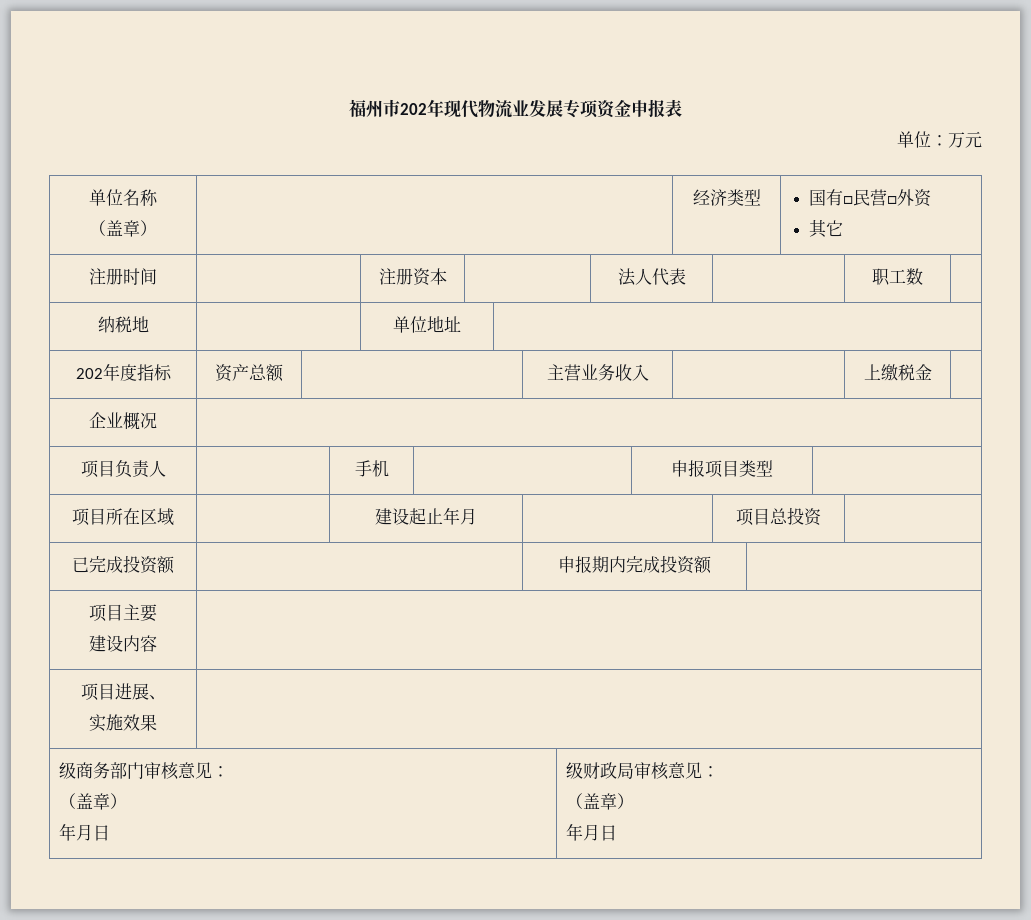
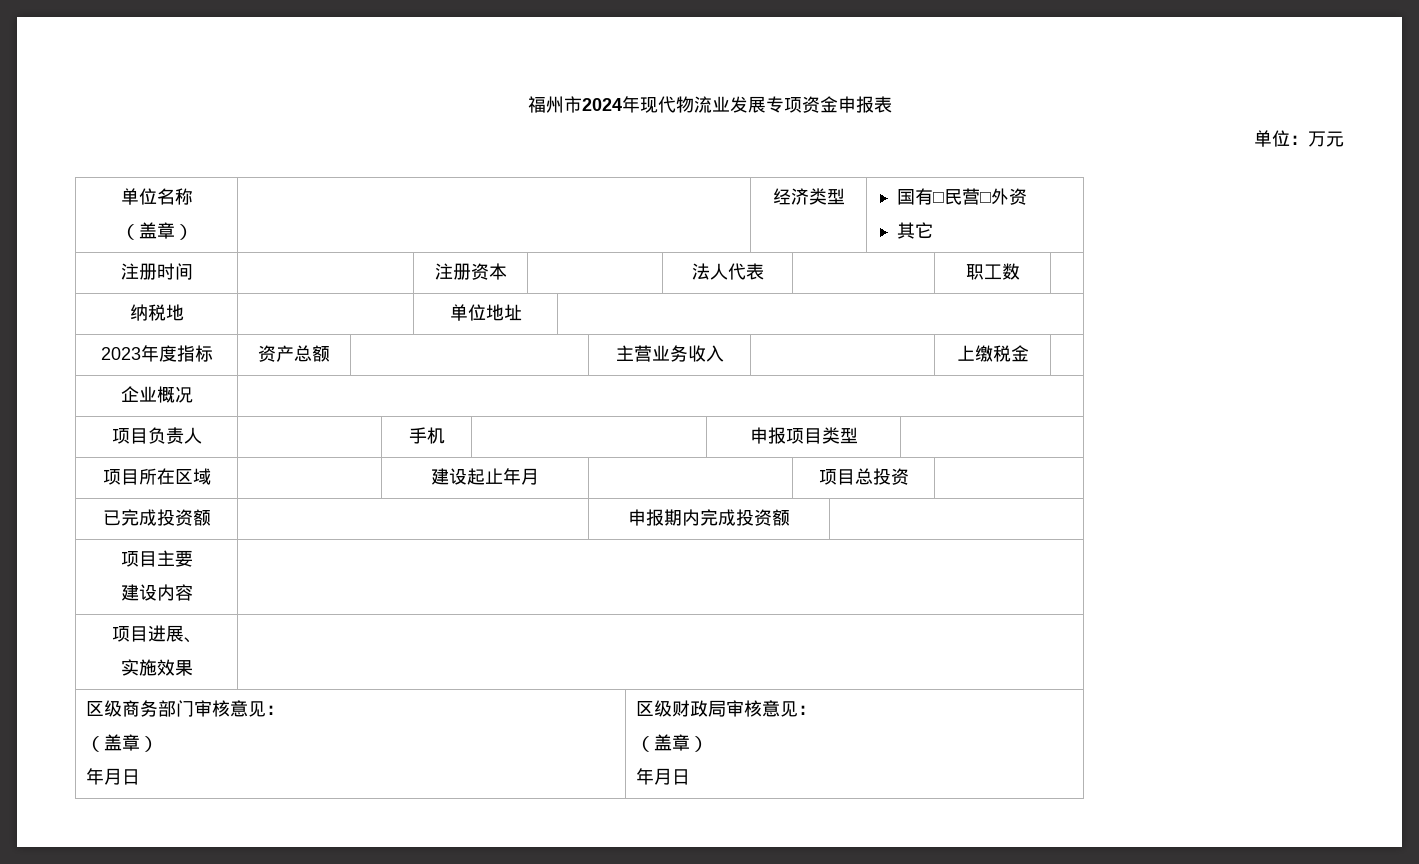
[400,103,427,115] 202 -> [581,98,622,111] 2024
[75,368,103,379] 202 -> [100,347,141,360] 2023
(157, 722) none -> [85,701,104,716] 区
(111, 833) none -> [635,701,654,716] 区

